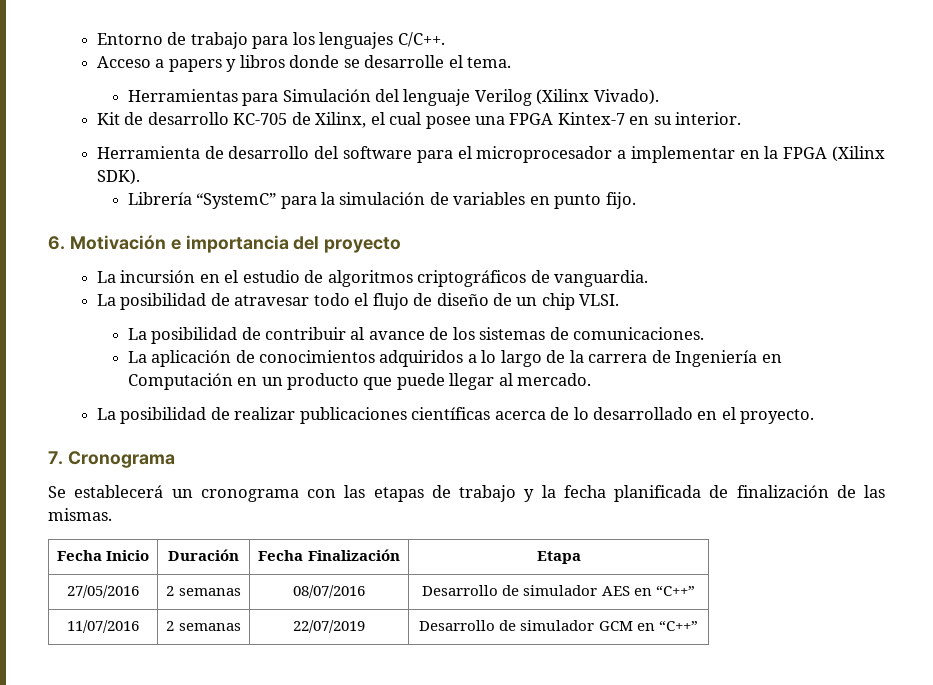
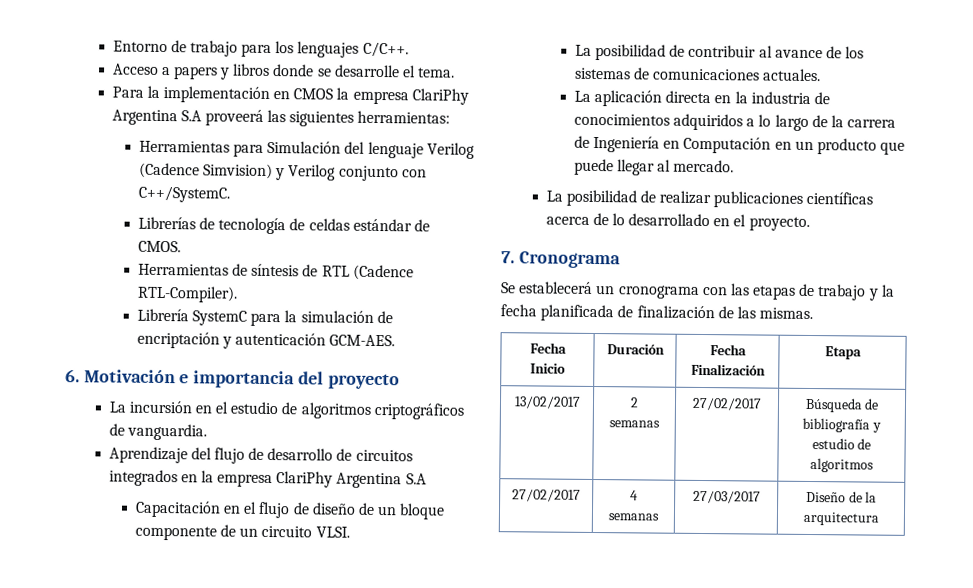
(511, 62) none -> [111,85,469,105] [111,109,451,127] // Para la implementación en CMOS la empresa ClariPhy Argentina S.A proveerá las siguientes herramientas:
[536,89,659,105] [96,112,742,129] [96,146,886,163] [96,169,140,185] (Xilinx Vivado). // Kit de desarrollo KC-705 de Xilinx, el cual posee una FPGA Kintex-7 en su interior. // Herramienta de desarrollo del software para el microprocesador a implementar en la FPGA (Xilinx SDK). -> [138,162,427,182] [137,185,230,203] [137,216,431,235] [137,240,181,253] [137,263,414,281] [136,285,238,303] (Cadence Simvision) y Verilog conjunto con C++/SystemC. // Librerías de tecnología de celdas estándar de CMOS. // Herramientas de síntesis de RTL (Cadence RTL-Compiler).
[196,193,277,209] “SystemC” -> [192,310,248,326] SystemC
[453,192,636,209] variables en punto fijo. -> [136,331,396,349] encriptación y autenticación GCM-AES.
[96,293,350,310] La posibilidad de atravesar todo -> [108,446,413,464] [108,469,427,489] [134,500,242,518] Aprendizaje del flujo de desarrollo de circuitos integrados en la empresa ClariPhy Argentina S.A // Capacitación en
[541,293,575,310] chip -> [399,503,446,520] [134,524,313,541] bloque componente de un circuito
[573,327,705,340] comunicaciones. -> [652,68,822,82] comunicaciones actuales.
(232, 358) none -> [665,90,811,104] directa en la industria
[67,585,139,598] [166,586,241,596] [293,585,365,598] [422,585,695,596] [67,620,139,633] [166,621,241,631] [293,620,365,633] [419,620,698,631] 27/05/2016 | 2 semanas | 08/07/2016 | Desarrollo de simulador AES en “C++” // 11/07/2016 | 2 semanas | 22/07/2019 | Desarrollo de simulador GCM en “C++” -> [513,396,581,409] [630,397,639,408] [609,420,660,428] [692,397,762,411] [804,397,880,413] [802,417,881,433] [811,438,872,450] [810,458,874,473] [512,489,581,502] [630,490,638,501] [608,513,659,521] [692,490,761,504] [805,491,878,503] [802,511,879,526] 13/02/2017 | 2 semanas | 27/02/2017 | Búsqueda de bibliografía y estudio de algoritmos // 27/02/2017 | 4 semanas | 27/03/2017 | Diseño de la arquitectura

